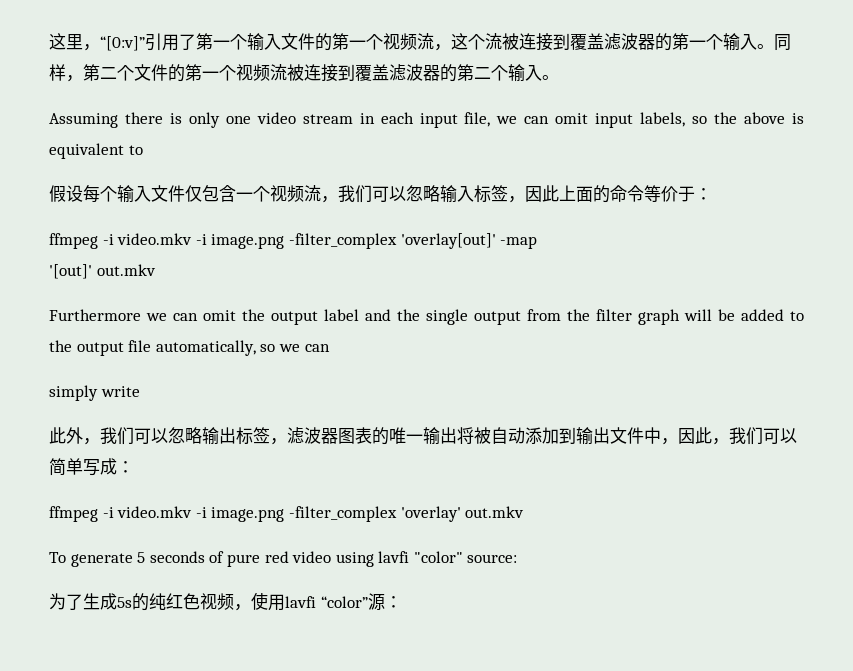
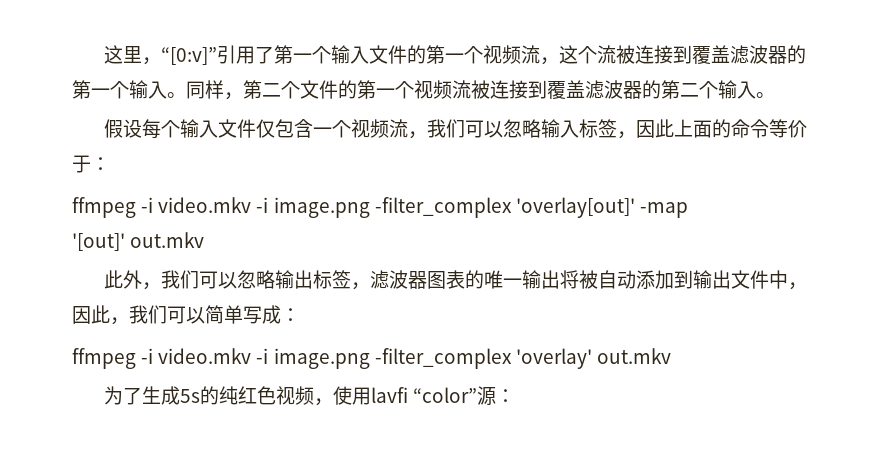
[49,112,804,128] [49,143,143,159] // Assuming there is only one video stream in each input file, we can omit input labels, so the above is equivalent to -> (775, 95) none
[49,309,804,325] [49,340,330,356] [49,385,140,401] // Furthermore we can omit the output label and the single output from the filter graph will be added to the output file automatically, so we can // simply write -> (205, 240) none
[49,551,518,567] // To generate 5 seconds of pure red video using lavfi "color" source: -> (671, 356) none

